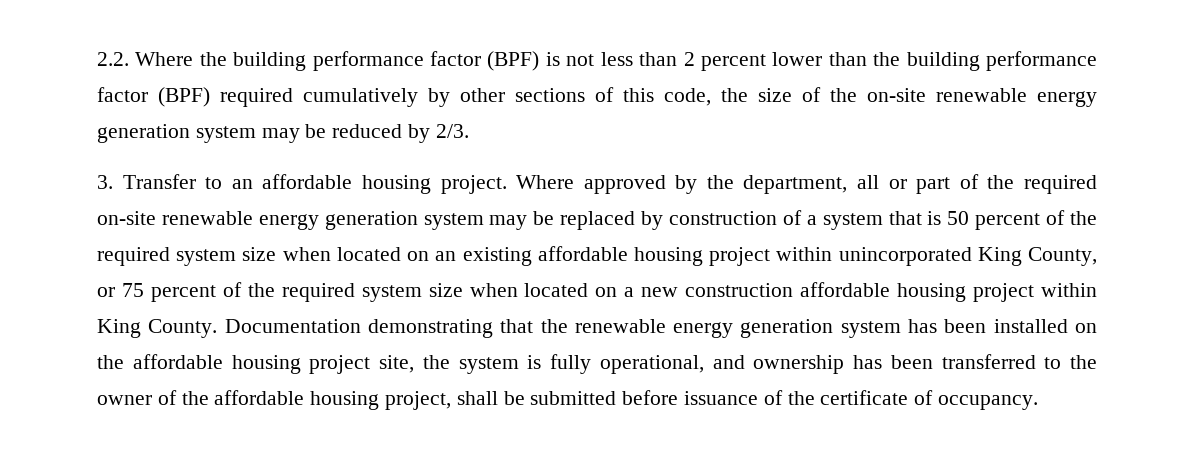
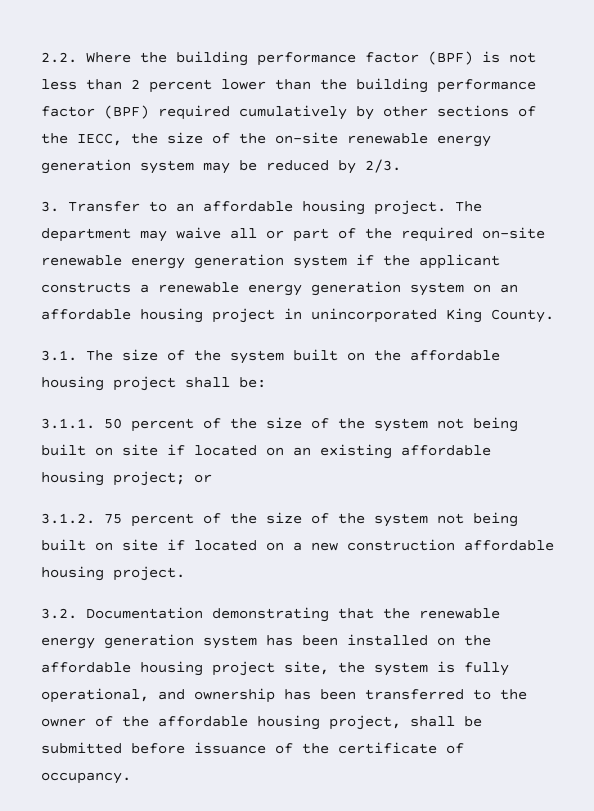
[623,88,711,106] this code, -> [41,133,122,146] the IECC,
[516,175,848,194] Where approved by the department, -> [455,201,482,212] [41,227,221,242] The department may waive
[489,210,1098,230] [97,247,331,266] may be replaced by construction of a system that is 50 percent of the required system size when -> [356,254,500,269] [41,281,518,296] [41,308,554,323] [41,349,500,364] [41,376,266,391] [41,417,518,432] [41,444,185,456] if the applicant constructs a renewable energy generation system on an affordable housing project in unincorporated King County. // 3.1. The size of the system built on the affordable housing project shall be: // 3.1.1. 50 percent of the size of the system not being built on site if
[709,247,1097,266] [97,287,115,297] project within unincorporated King County, or -> [113,471,212,486] [41,513,95,524] project; or // 3.1.2.
[281,283,518,302] required system size when -> [266,512,518,527] [41,539,185,551] size of the system not being built on site if
[973,283,1098,302] [97,319,218,338] project within King County. -> [113,566,185,581] [41,608,77,619] project. // 3.2.

